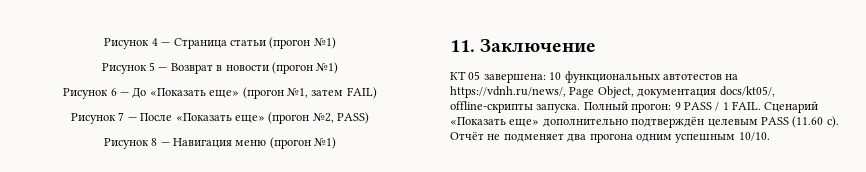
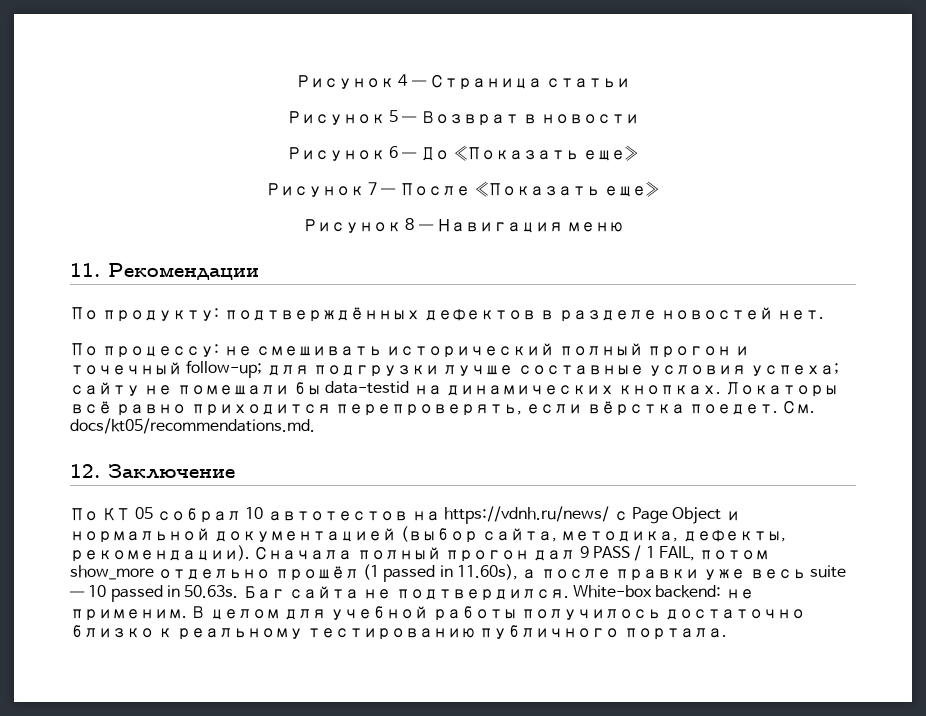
[269,37,336,49] (прогон №1) -> (631, 83) none
[271,62,339,74] (прогон №1) -> (640, 119) none
[242,87,377,99] (прогон №1, затем FAIL) -> (640, 153) none
[268,112,369,124] (прогон №2, PASS) -> (661, 189) none
[269,137,337,149] (прогон №1) -> (624, 227) none
(475, 46) none -> [108,263,259,280] [70,307,825,322] [70,343,750,358] [70,360,840,378] [70,381,838,397] [70,400,816,416] [70,418,315,434] [70,464,100,478] Рекомендации // По продукту: подтверждённых дефектов в разделе новостей нет. // По процессу: не смешивать исторический полный прогон и точечный follow-up; для подгрузки лучше составные условия успеха; сайту не помешали бы data-testid на динамических кнопках. Локаторы всё равно приходится перепроверять, если вёрстка поедет. См. docs/kt05/recommendations.md. // 12.
(597, 45) none -> [70,508,98,521] По
[483,71,739,83] [450,86,775,98] [450,101,819,113] [450,116,839,128] [450,131,770,143] завершена: 10 функциональных автотестов на https://vdnh.ru/news/, Page Object, документация docs/kt05/, offline-скрипты запуска. Полный прогон: 9 PASS / 1 FAIL. Сценарий «Показать еще» дополнительно подтверждён целевым PASS (11.60 с). Отчёт не подменяет два прогона одним успешным 10/10. -> [156,506,740,524] [70,526,786,543] [70,545,770,562] [70,564,846,582] [70,585,754,602] [70,606,806,621] [70,625,727,640] собрал 10 автотестов на https://vdnh.ru/news/ с Page Object и нормальной документацией (выбор сайта, методика, дефекты, рекомендации). Сначала полный прогон дал 9 PASS / 1 FAIL, потом show_more отдельно прошёл (1 passed in 11.60s), а после правки уже весь suite — 10 passed in 50.63s. Баг сайта не подтвердился. White-box backend: не применим. В целом для учебной работы получилось достаточно близко к реальному тестированию публичного портала.

